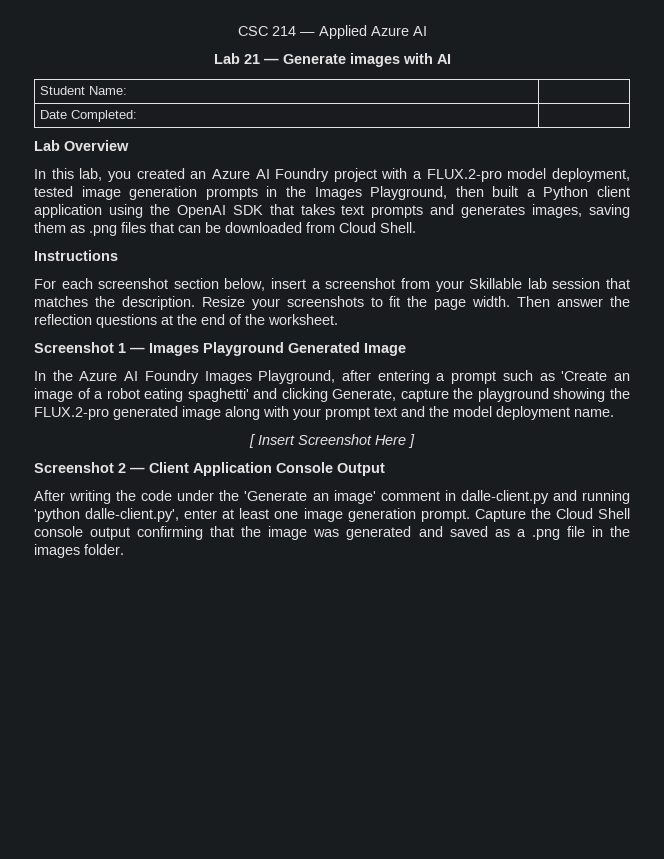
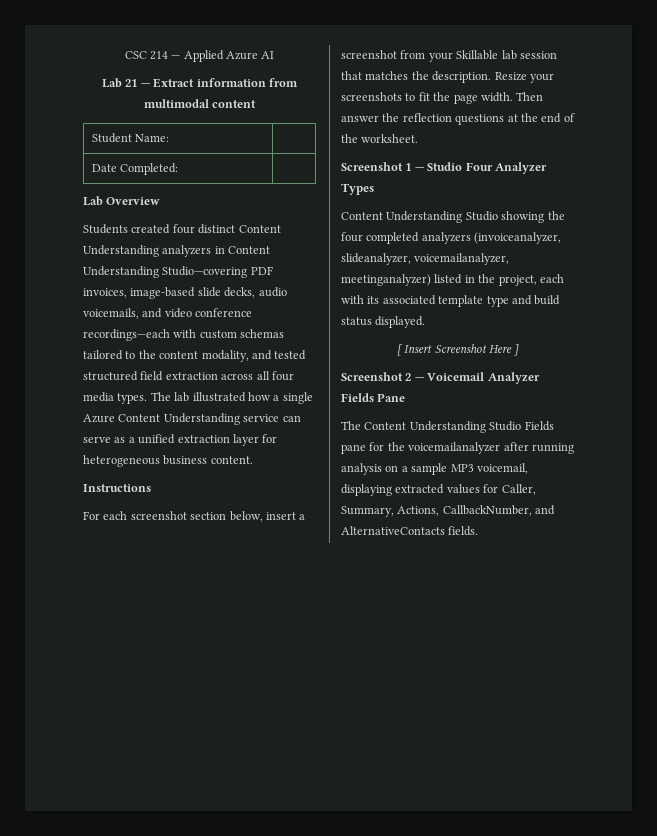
[282,53,451,67] Generate images with AI -> [153,78,298,88] [143,99,257,108] Extract information from multimodal content
[34,168,630,182] [34,186,630,200] [34,204,631,218] [34,222,416,236] In this lab, you created an Azure AI Foundry project with a FLUX.2-pro model deployment, tested image generation prompts in the Images Playground, then built a Python client application using the OpenAI SDK that takes text prompts and generates images, saving them as .png files that can be downloaded from Cloud Shell. -> [83,224,281,234] [83,245,271,257] [83,266,273,278] [83,287,287,299] [83,308,253,319] [83,329,285,341] [83,350,307,362] [83,371,294,381] [83,392,313,404] [83,413,301,425] [83,434,278,446] [83,455,253,467] Students created four distinct Content Understanding analyzers in Content Understanding Studio—covering PDF invoices, image-based slide decks, audio voicemails, and video conference recordings—each with custom schemas tailored to the content modality, and tested structured field extraction across all four media types. The lab illustrated how a single Azure Content Understanding service can serve as a unified extraction layer for heterogeneous business content.
[149,342,406,356] [34,370,630,384] [34,388,630,402] [34,406,614,420] Images Playground Generated Image // In the Azure AI Foundry Images Playground, after entering a prompt such as 'Create an image of a robot eating spaghetti' and clicking Generate, capture the playground showing the FLUX.2-pro generated image along with your prompt text and the model deployment name. -> [427,162,547,174] [341,183,374,195] [341,211,565,223] [341,232,562,244] [341,253,510,265] [341,274,564,286] [341,295,561,307] [341,316,426,328] Studio Four Analyzer Types // Content Understanding Studio showing the four completed analyzers (invoiceanalyzer, slideanalyzer, voicemailanalyzer, meetinganalyzer) listed in the project, each with its associated template type and build status displayed.
[149,462,385,476] [34,490,631,504] [34,508,630,522] [34,526,631,540] [34,544,124,558] Client Application Console Output // After writing the code under the 'Generate an image' comment in dalle-client.py and running 'python dalle-client.py', enter at least one image generation prompt. Capture the Cloud Shell console output confirming that the image was generated and saved as a .png file in the images folder. -> [427,372,540,384] [341,393,406,402] [341,421,554,433] [341,442,574,454] [341,463,528,475] [341,484,536,496] [341,505,556,517] [341,526,479,536] Voicemail Analyzer Fields Pane // The Content Understanding Studio Fields pane for the voicemailanalyzer after running analysis on a sample MP3 voicemail, displaying extracted values for Caller, Summary, Actions, CallbackNumber, and AlternativeContacts fields.

